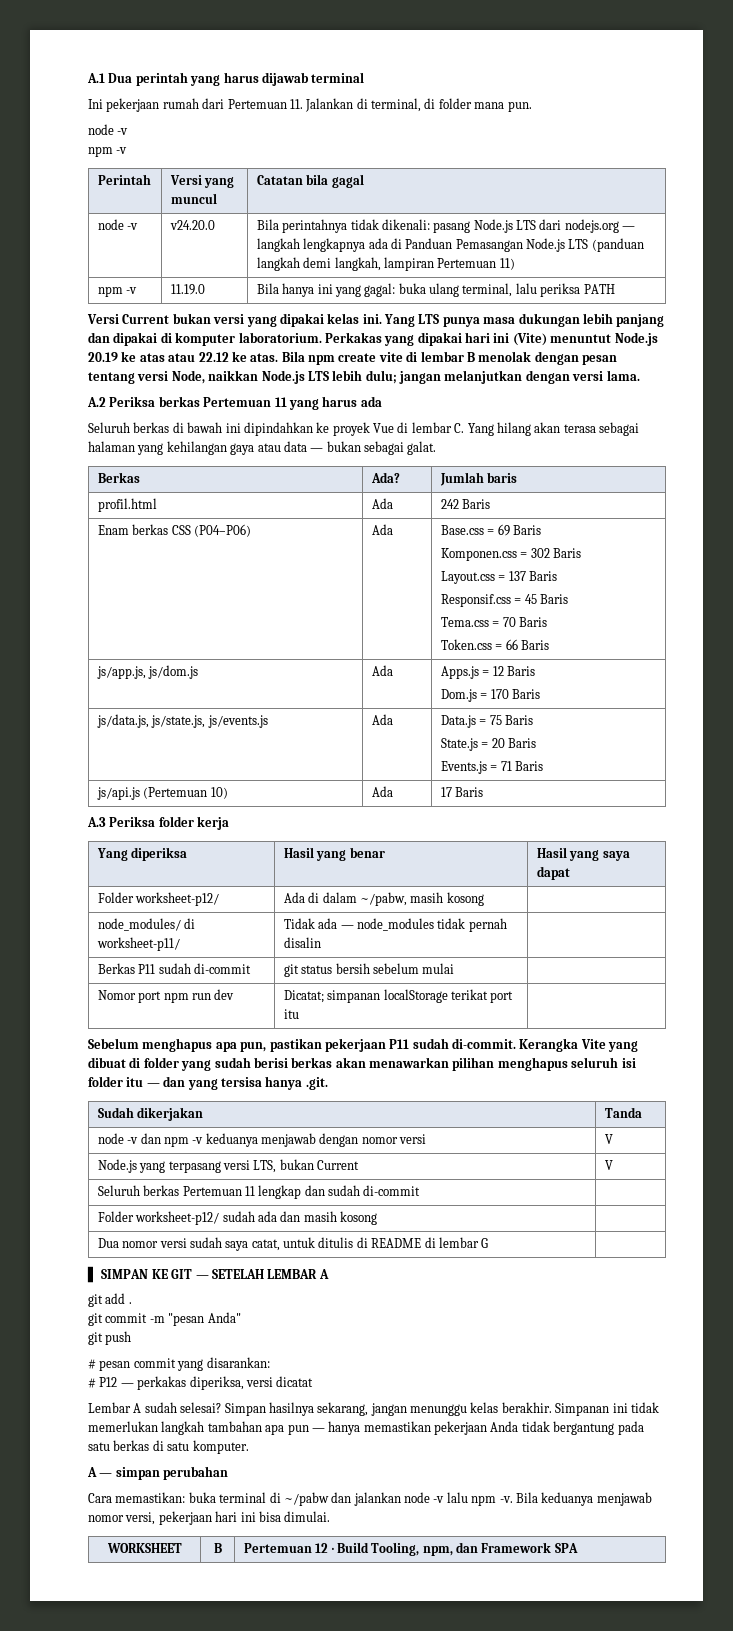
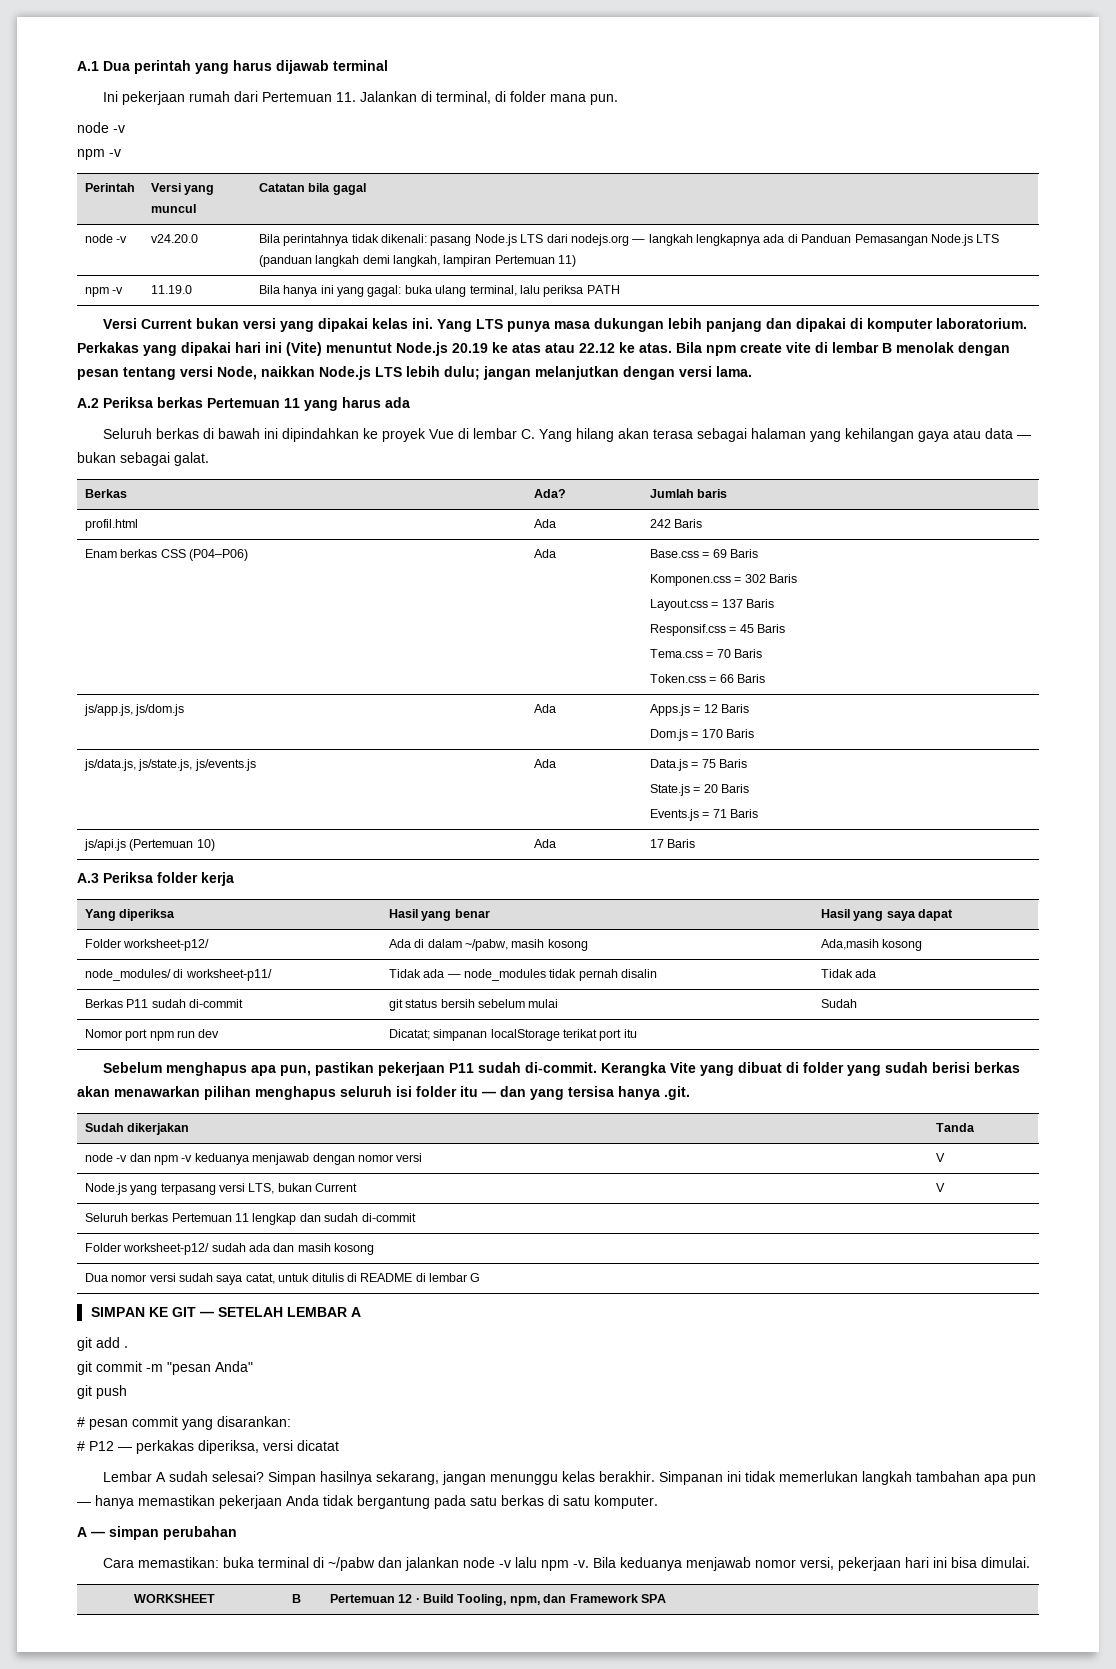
(484, 899) none -> [820,939,923,951] Ada,masih kosong
(321, 942) none -> [820,969,877,978] Tidak ada
(455, 968) none -> [820,999,857,1008] Sudah

